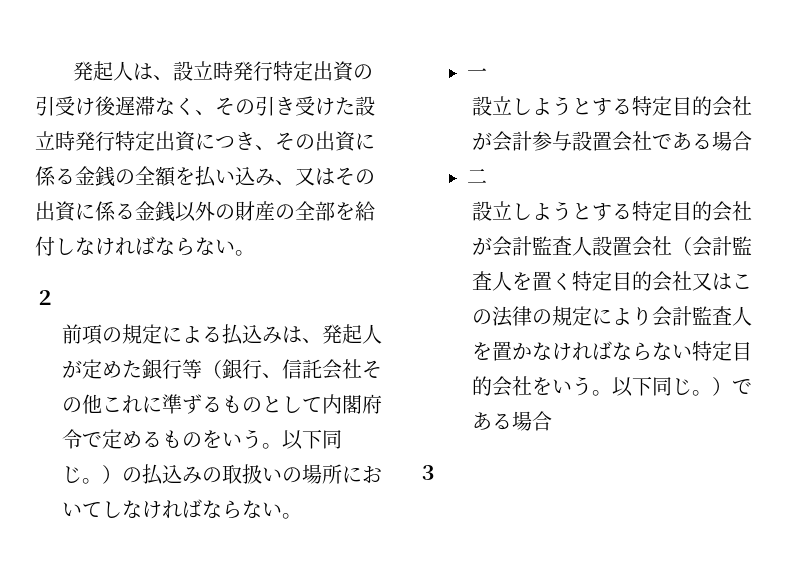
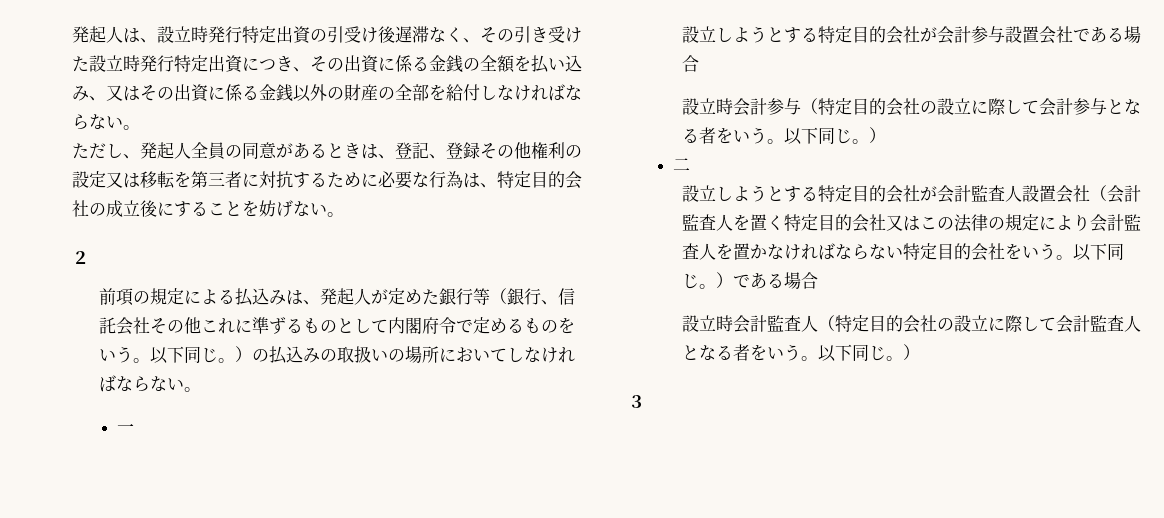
(255, 253) none -> [72,142,582,159] [72,171,582,189] [72,200,344,217] // ただし、発起人全員の同意があるときは、登記、登録その他権利の設定又は移転を第三者に対抗するために必要な行為は、特定目的会社の成立後にすることを妨げない。
(753, 141) none -> [681,98,1141,116] [681,127,886,145] // 設立時会計参与（特定目的会社の設立に際して会計参与となる者をいう。以下同じ。）
(553, 421) none -> [681,315,1141,333] [681,344,920,362] // 設立時会計監査人（特定目的会社の設立に際して会計監査人となる者をいう。以下同じ。）

